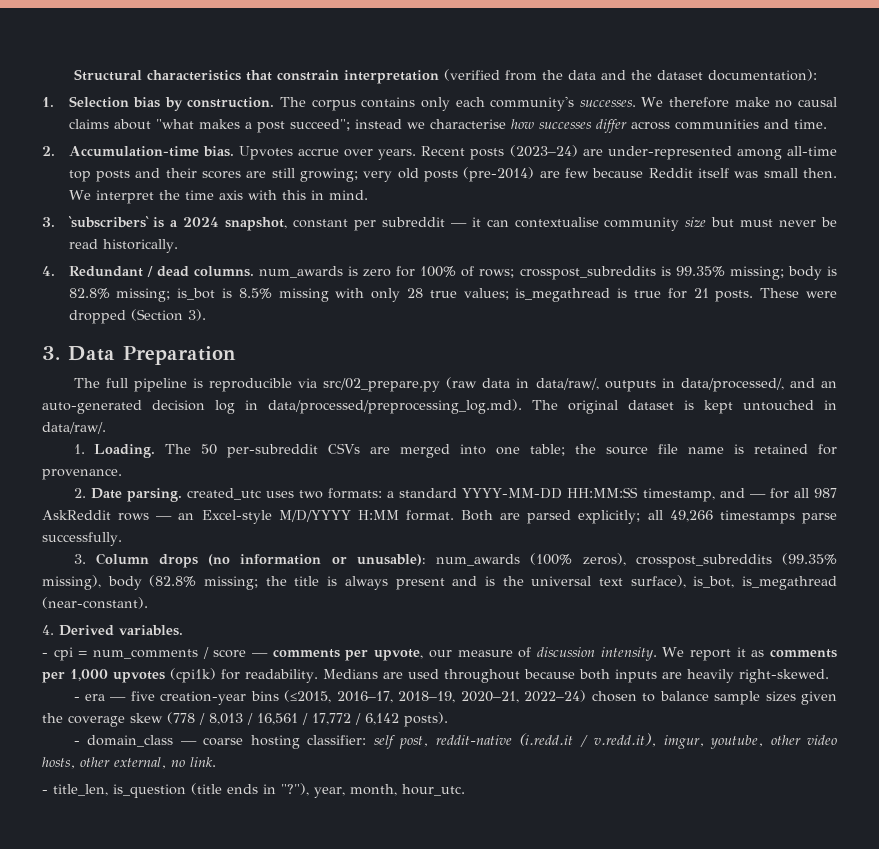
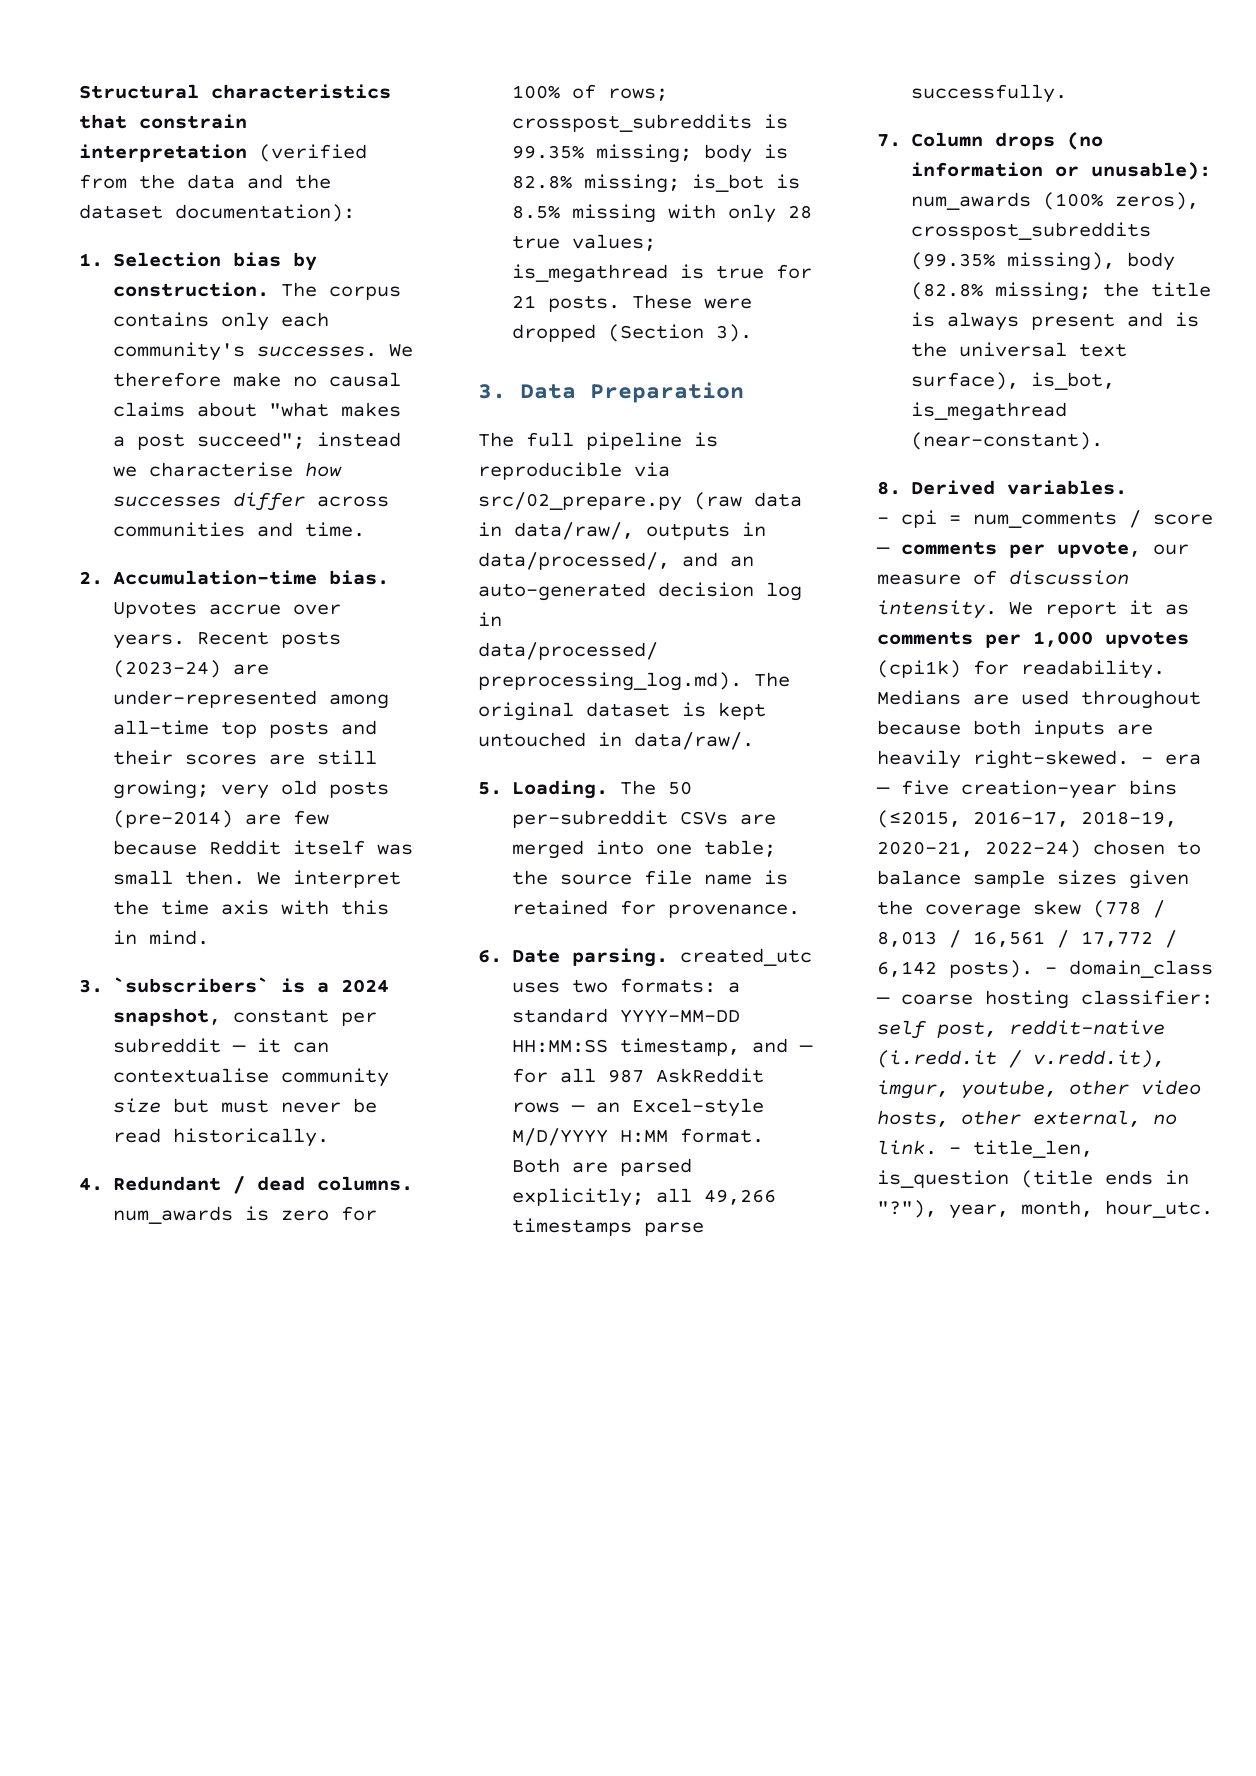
[73,444,85,454] 1. -> [478,782,502,795] 5.
[73,488,86,498] 2. -> [478,949,502,963] 6.
[73,554,86,564] 3. -> [877,134,901,147] 7.
[42,625,54,635] 4. -> [877,481,901,495] 8.
(829, 676) // -> (1129, 759) none
(448, 719) // -> (1033, 969) none
(216, 762) // -> (937, 1147) none

